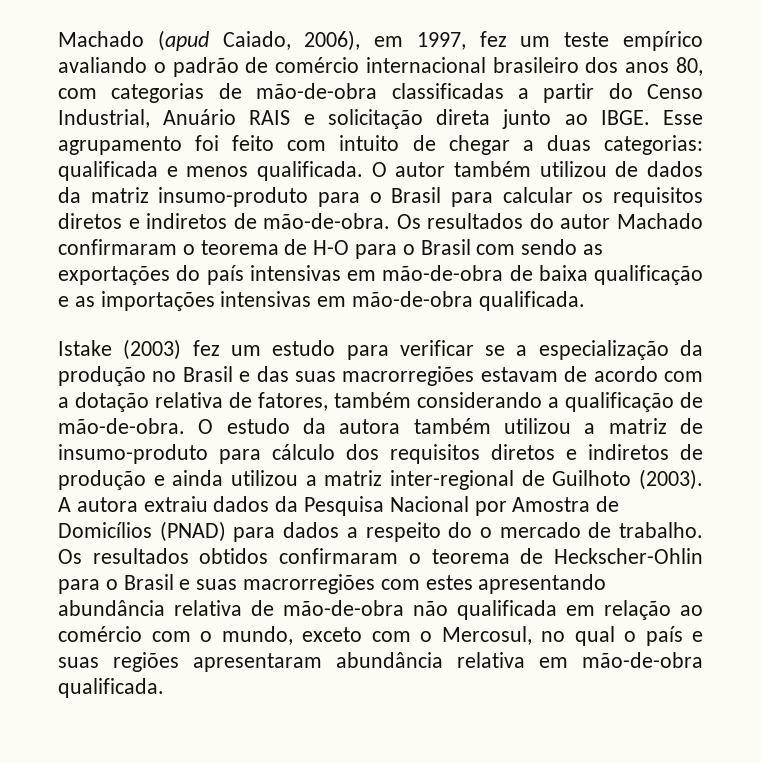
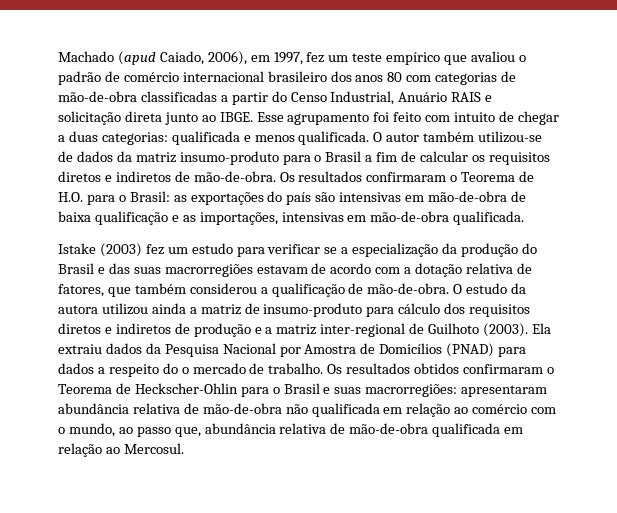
[58,57,147,73] avaliando -> [444,51,516,65] que avaliou
[676,57,704,76] 80, -> [387,72,403,82] 80
[539,161,607,177] utilizou -> [478,131,543,143] utilizou-se
[451,192,494,207] para -> [365,151,417,162] a fim de
[529,213,703,229] [58,239,578,259] do autor Machado confirmaram o teorema de H-O para o Brasil com sendo -> [366,171,535,182] [58,191,170,205] confirmaram o Teorema de H.O. para o Brasil:
(244, 275) none -> [315,192,336,202] são
[100,291,215,311] importações -> [199,212,278,225] importações,
[152,371,177,382] no -> [521,243,537,254] do
[334,392,542,408] também considerando -> [107,283,257,297] que também considerou
[413,418,571,434] também utilizou -> [101,303,186,315] utilizou ainda
[172,470,298,486] ainda utilizou -> (262, 330) none
[58,497,138,512] A autora -> [531,323,551,334] Ela
[431,549,510,564] teorema -> [58,384,112,394] Teorema
[243,574,607,594] macrorregiões com estes apresentando -> [365,384,548,397] macrorregiões: apresentaram
[302,626,703,646] [58,652,703,672] [58,678,164,698] exceto com o Mercosul, no qual o país e suas regiões apresentaram abundância relativa em mão-de-obra qualificada. -> [118,423,524,437] [58,443,184,457] ao passo que, abundância relativa de mão-de-obra qualificada em relação ao Mercosul.

